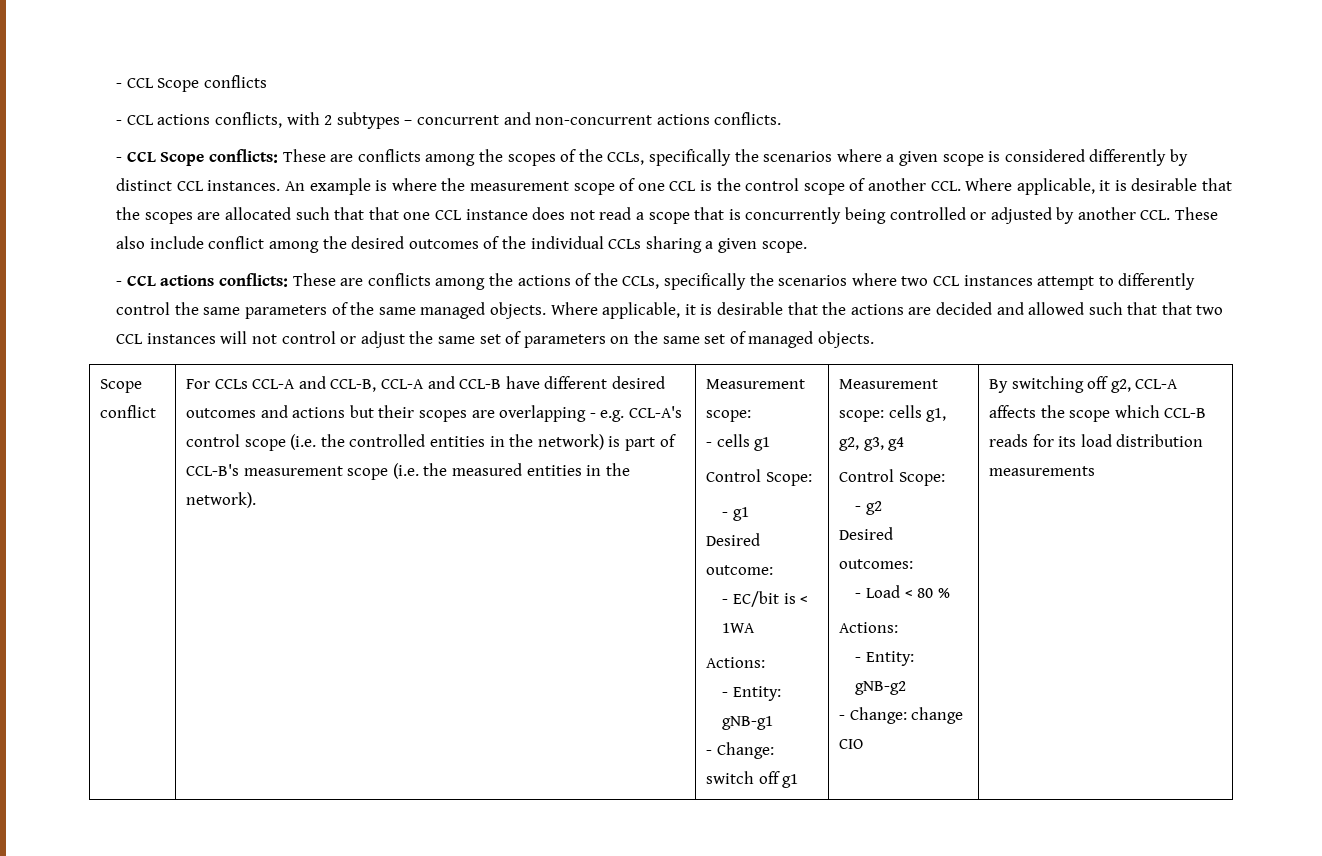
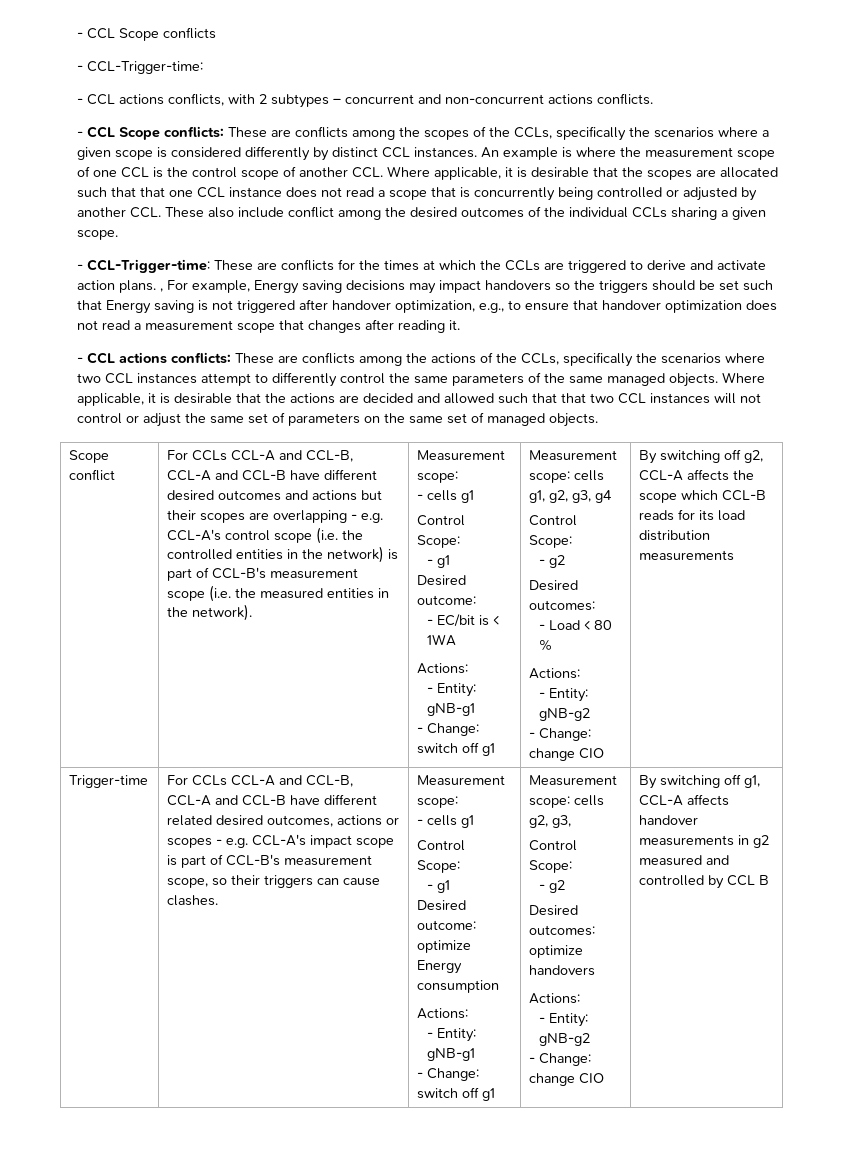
(268, 81) none -> [76,61,203,74] // - CCL-Trigger-time:
(807, 247) none -> [76,259,766,273] [76,280,773,294] [76,299,777,314] [76,319,460,333] // - CCL-Trigger-time: These are conflicts for the times at which the CCLs are triggered to derive and activate action plans. , For example, Energy saving decisions may impact handovers so the triggers should be set such that Energy saving is not triggered after handover optimization, e.g., to ensure that handover optimization does not read a measurement scope that changes after reading it.
(1096, 471) none -> [69,775,149,788] [167,775,354,787] [167,794,378,806] [167,815,400,827] [167,834,395,848] [167,854,373,868] [167,875,381,888] [167,895,219,906] [417,775,506,786] [417,796,459,808] [417,815,475,828] [417,840,466,851] [417,860,461,873] [427,880,451,893] [417,900,467,911] [417,920,477,930] [417,940,472,953] [417,960,463,974] [417,980,500,993] [417,1008,469,1019] [427,1028,477,1042] [427,1048,476,1061] [417,1068,480,1081] [417,1087,496,1101] [529,775,618,786] [529,795,605,808] [529,815,572,828] [529,840,578,851] [529,860,573,873] [539,880,566,893] [529,905,579,916] [529,925,596,936] [529,945,584,958] [529,965,596,976] [529,993,581,1004] [539,1013,589,1027] [539,1033,591,1046] [529,1053,592,1066] [529,1073,605,1086] [639,774,761,789] [639,794,730,806] [639,815,699,825] [639,835,770,848] [639,855,730,866] [639,875,770,889] // Trigger-time | For CCLs CCL-A and CCL-B, CCL-A and CCL-B have different related desired outcomes, actions or scopes - e.g. CCL-A's impact scope is part of CCL-B's measurement scope, so their triggers can cause clashes. | Measurement scope: // - cells g1 // Control Scope: // - g1 // Desired outcome: optimize Energy consumption // Actions: // - Entity: gNB-g1 // - Change: switch off g1 | Measurement scope: cells g2, g3, // Control Scope: // - g2 // Desired outcomes: optimize handovers // Actions: // - Entity: gNB-g2 // - Change: change CIO | By switching off g1, CCL-A affects handover measurements in g2 measured and controlled by CCL B

